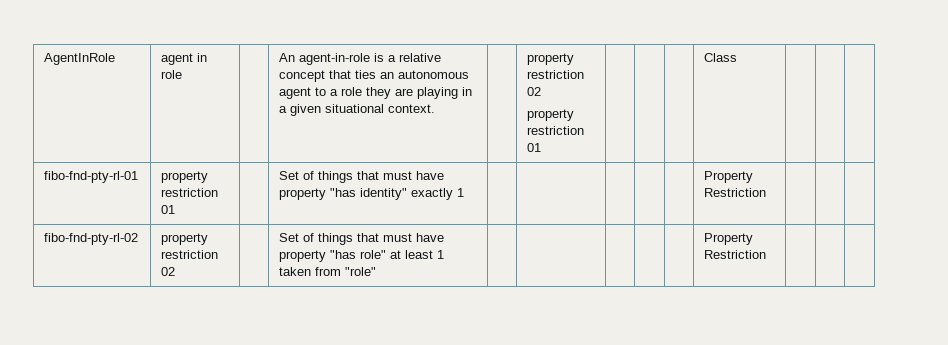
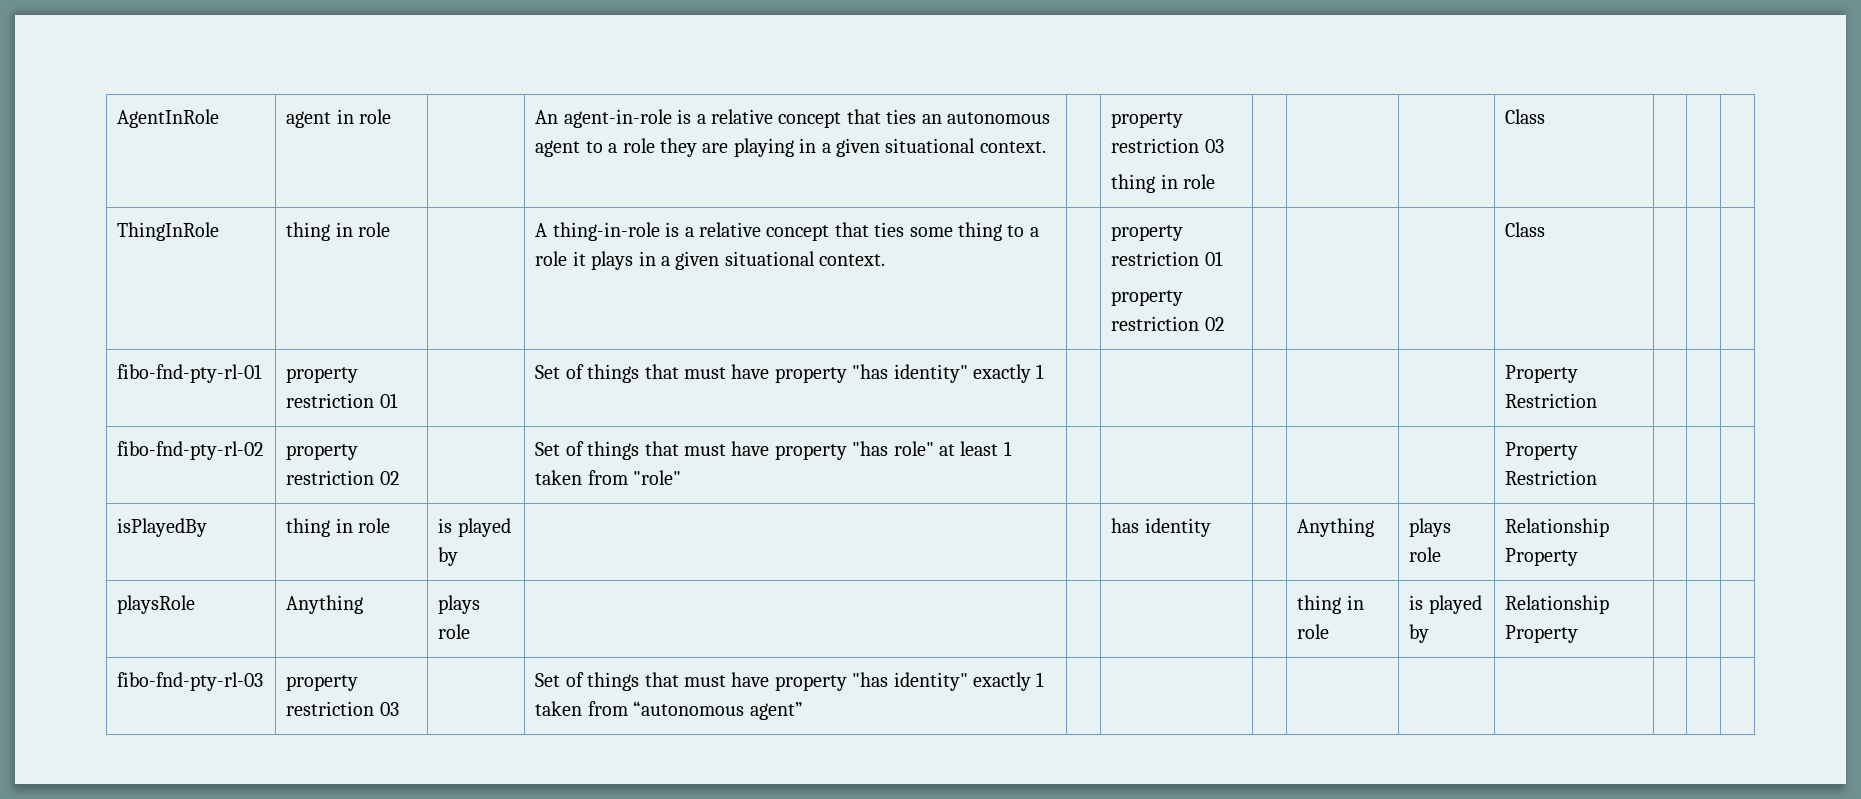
[527,87,542,96] [527,109,575,121] [527,126,585,135] [527,143,542,152] 02 // property restriction 01 -> [1204,139,1224,153] [1111,174,1216,193] [1505,109,1546,124] [117,222,220,241] [286,222,391,241] [535,222,1039,241] [535,251,886,270] [1111,225,1184,241] [1111,251,1223,266] [1111,290,1184,306] [1111,316,1224,331] 03 // thing in role | | | | Class | | | // ThingInRole | thing in role | | A thing-in-role is a relative concept that ties some thing to a role it plays in a given situational context. | | property restriction 01 // property restriction 02
(767, 254) none -> [117,518,208,537] [286,518,391,537] [438,518,511,537] [438,547,459,566] [1111,518,1211,537] [1297,518,1375,537] [1409,518,1452,537] [1409,547,1442,562] [1505,518,1610,537] [1505,548,1579,566] [117,595,196,614] [286,595,364,614] [438,595,481,614] [438,624,471,639] [1297,595,1364,614] [1297,624,1330,639] [1409,595,1482,614] [1409,624,1430,643] [1505,595,1610,614] [1505,625,1579,643] [117,672,264,691] [286,675,359,691] [286,701,399,716] [535,672,1045,691] [535,701,803,720] // isPlayedBy | thing in role | is played by | | | has identity | | Anything | plays role | Relationship Property | | | // playsRole | Anything | plays role | | | | | thing in role | is played by | Relationship Property | | | // fibo-fnd-pty-rl-03 | property restriction 03 | | Set of things that must have property "has identity" exactly 1 taken from “autonomous agent” | | | | | | | | |

